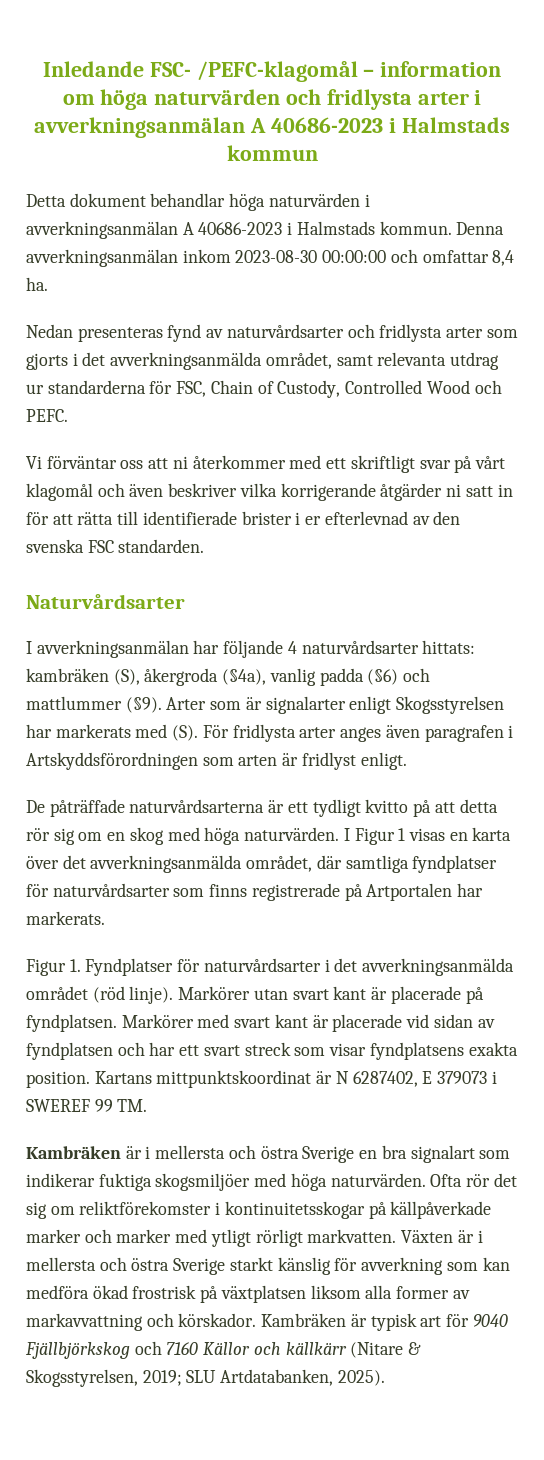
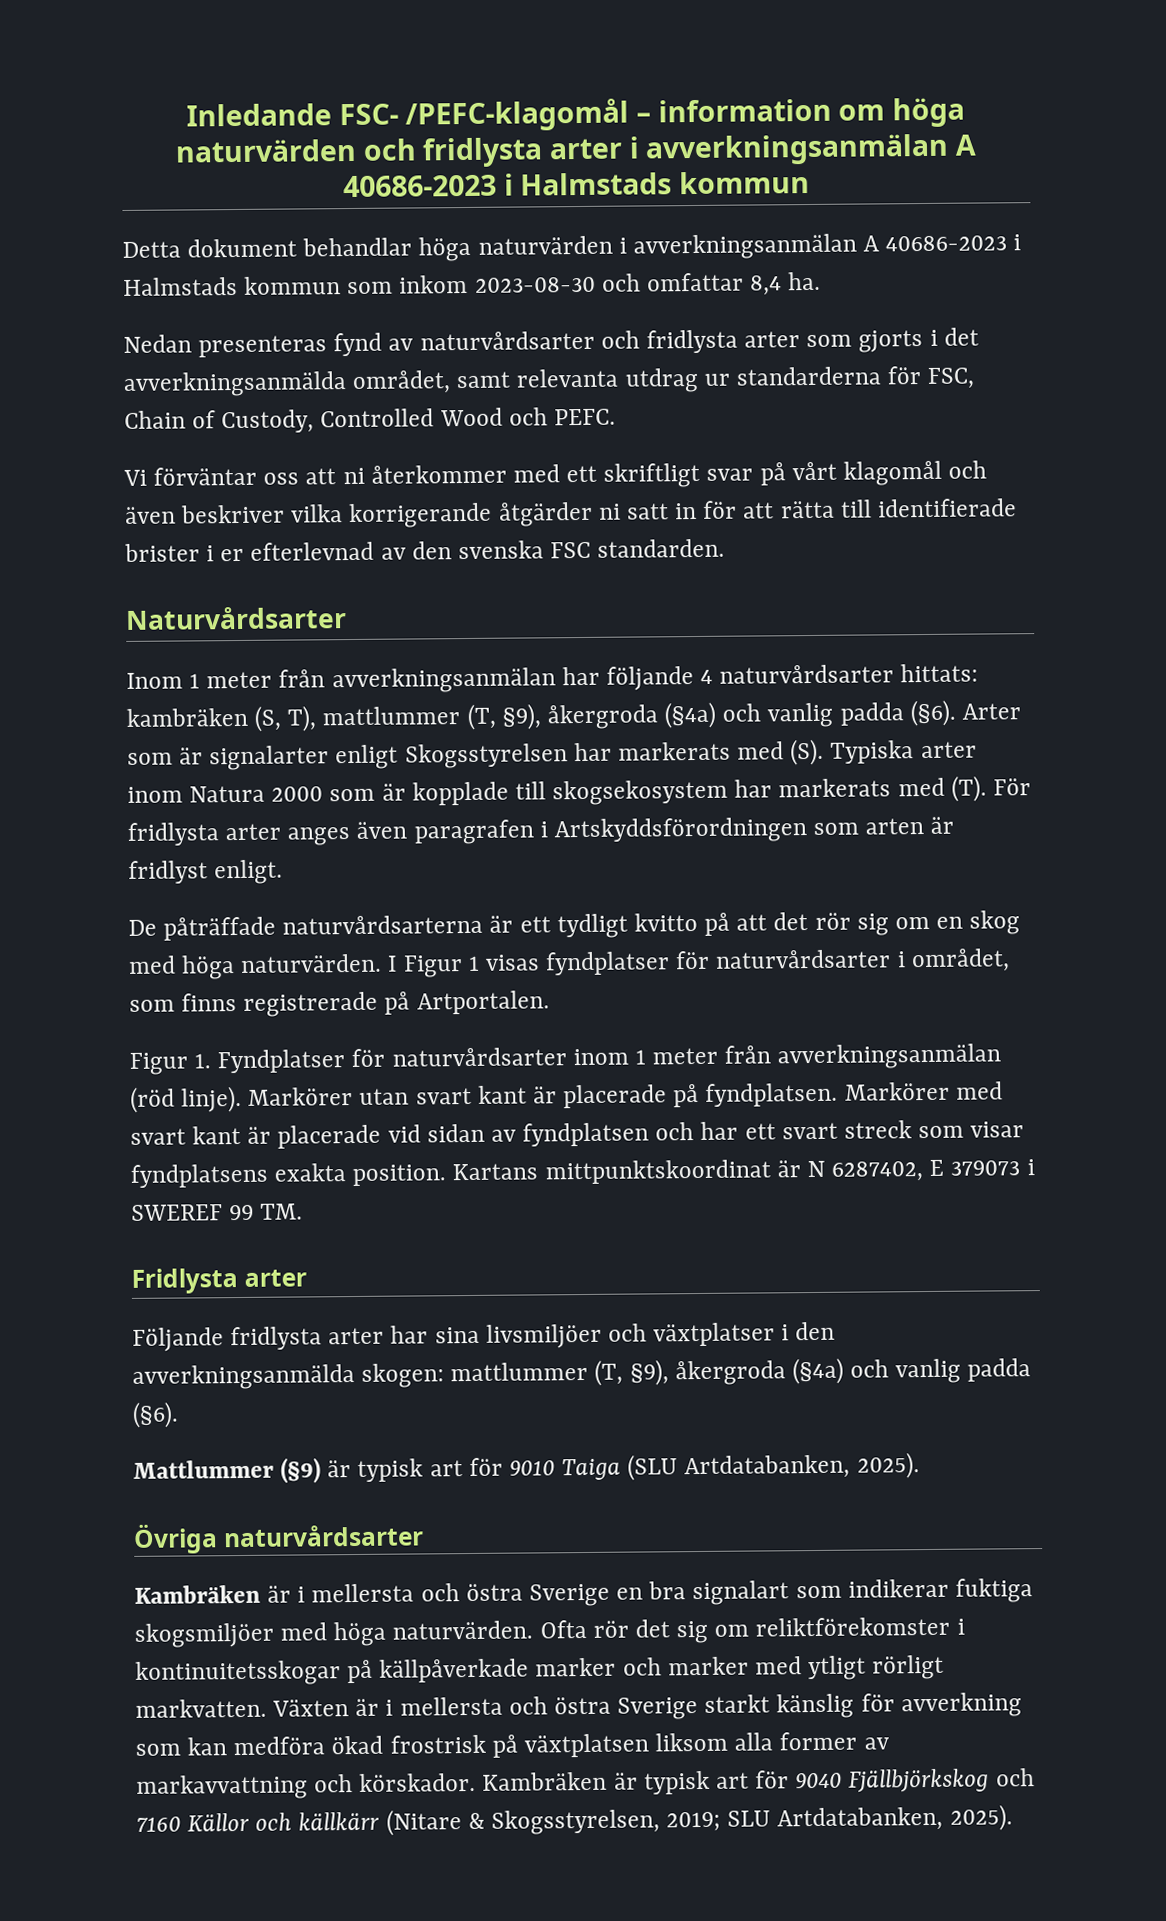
[379,221,505,235] [26,249,178,267] kommun. Denna avverkningsanmälan -> [244,276,394,295] kommun som
[322,250,387,263] 00:00:00 -> (596, 284) none
[26,641,32,654] I -> [126,669,326,689] Inom 1 meter från
[113,668,431,686] [26,696,162,713] (S), åkergroda (§4a), vanlig padda (§6) och mattlummer (§9). -> [254,699,956,732] (S, T), mattlummer (T, §9), åkergroda (§4a) och vanlig padda (§6).
(199, 733) none -> [830,740,977,764] [127,775,987,806] Typiska arter inom Natura 2000 som är kopplade till skogsekosystem har markerats med (T).
[459,799,498,813] detta -> [773,912,809,931] det
[449,827,512,841] [26,855,409,873] en karta över det avverkningsanmälda området, där samtliga -> (540, 962) none
(170, 890) none -> [896,948,1010,973] i området,
[366,883,484,901] [26,911,105,925] Artportalen har markerats. -> [416,990,550,1015] Artportalen.
[324,958,515,976] [26,986,88,1000] i det avverkningsanmälda området -> [572,1043,1002,1070] inom 1 meter från avverkningsanmälan
(148, 1105) none -> [131,1268,307,1294] [132,1321,836,1352] [132,1357,1032,1390] [132,1401,179,1428] [133,1452,920,1484] [133,1523,424,1554] // Fridlysta arter // Följande fridlysta arter har sina livsmiljöer och växtplatser i den avverkningsanmälda skogen: mattlummer (T, §9), åkergroda (§4a) och vanlig padda (§6). // Mattlummer (§9) är typisk art för 9010 Taiga (SLU Artdatabanken, 2025). // Övriga naturvårdsarter

